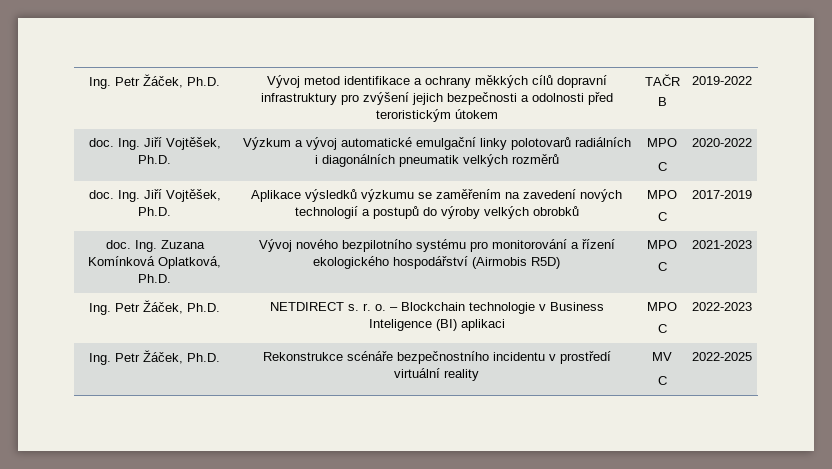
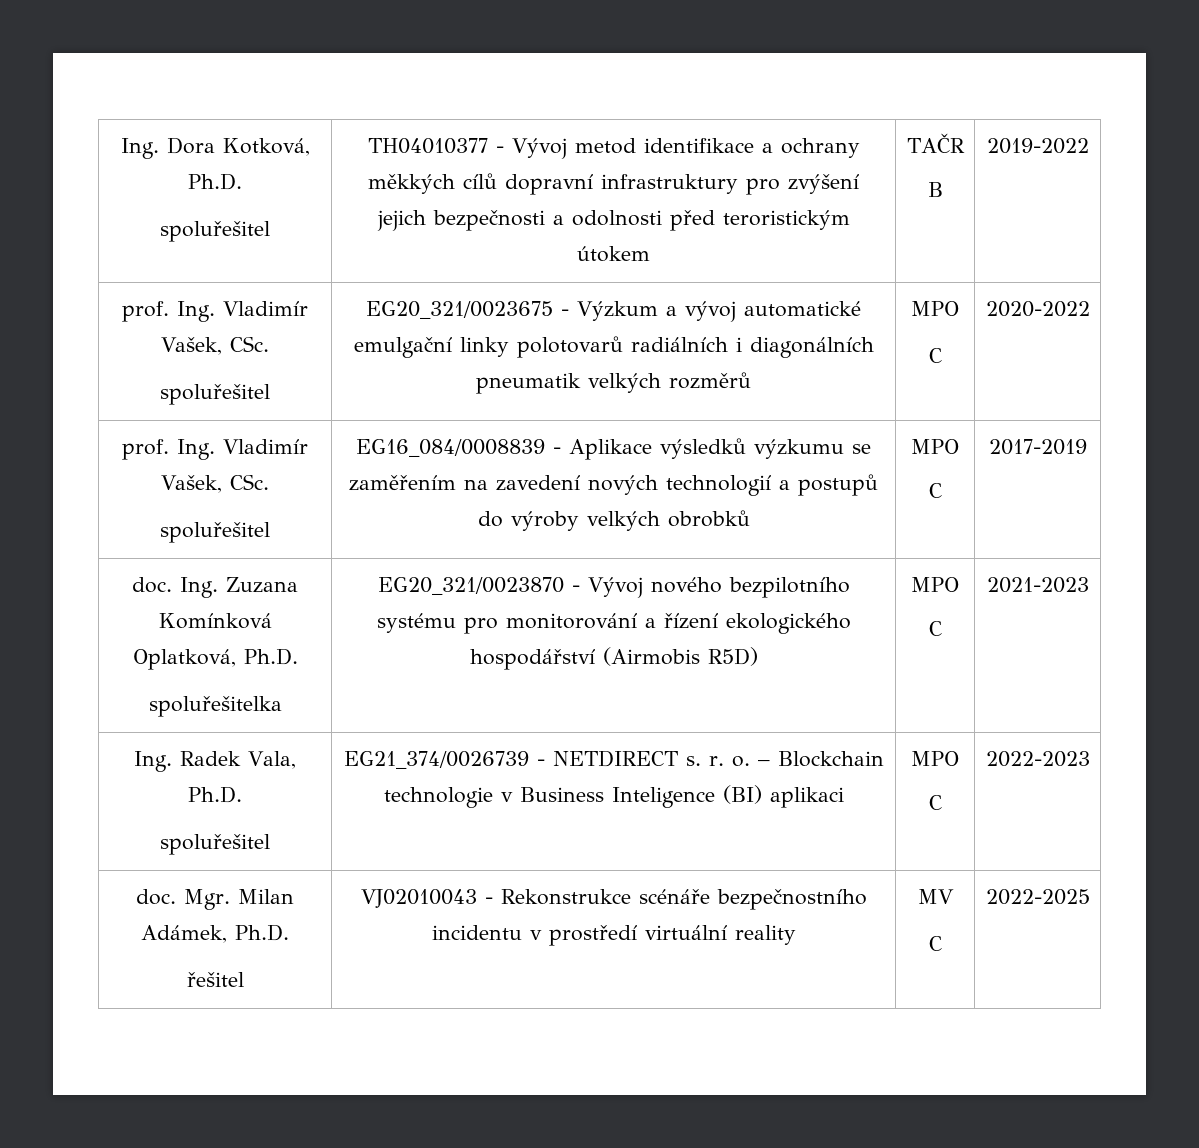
[89,74,220,89] Ing. Petr Žáček, Ph.D. | -> [120,137,310,159] [188,173,242,190] [160,221,270,242] [367,138,504,154] Ing. Dora Kotková, Ph.D. // spoluřešitel | TH04010377 -
[88,137,221,150] [138,155,171,164] doc. Ing. Jiří Vojtěšek, Ph.D. | -> [122,301,308,322] [160,336,270,355] [160,384,270,405] [366,301,570,319] prof. Ing. Vladimír Vašek, CSc. // spoluřešitel | EG20_321/0023675 -
[88,189,221,202] [138,207,171,216] doc. Ing. Jiří Vojtěšek, Ph.D. | -> [122,439,308,460] [160,474,270,493] [160,522,270,543] [356,439,561,457] prof. Ing. Vladimír Vašek, CSc. // spoluřešitel | EG16_084/0008839 -
(171, 278) | -> [148,696,282,717] [377,577,580,595] // spoluřešitelka | EG20_321/0023870 -
[115,300,220,314] Petr Žáček, Ph.D. | -> [180,751,297,769] [188,786,242,803] [160,834,270,855] [343,751,545,769] Radek Vala, Ph.D. // spoluřešitel | EG21_374/0026739 -
[89,350,220,365] Ing. Petr Žáček, Ph.D. | -> [136,889,294,910] [141,924,289,943] [186,972,244,987] [360,889,493,908] doc. Mgr. Milan Adámek, Ph.D. // řešitel | VJ02010043 -

